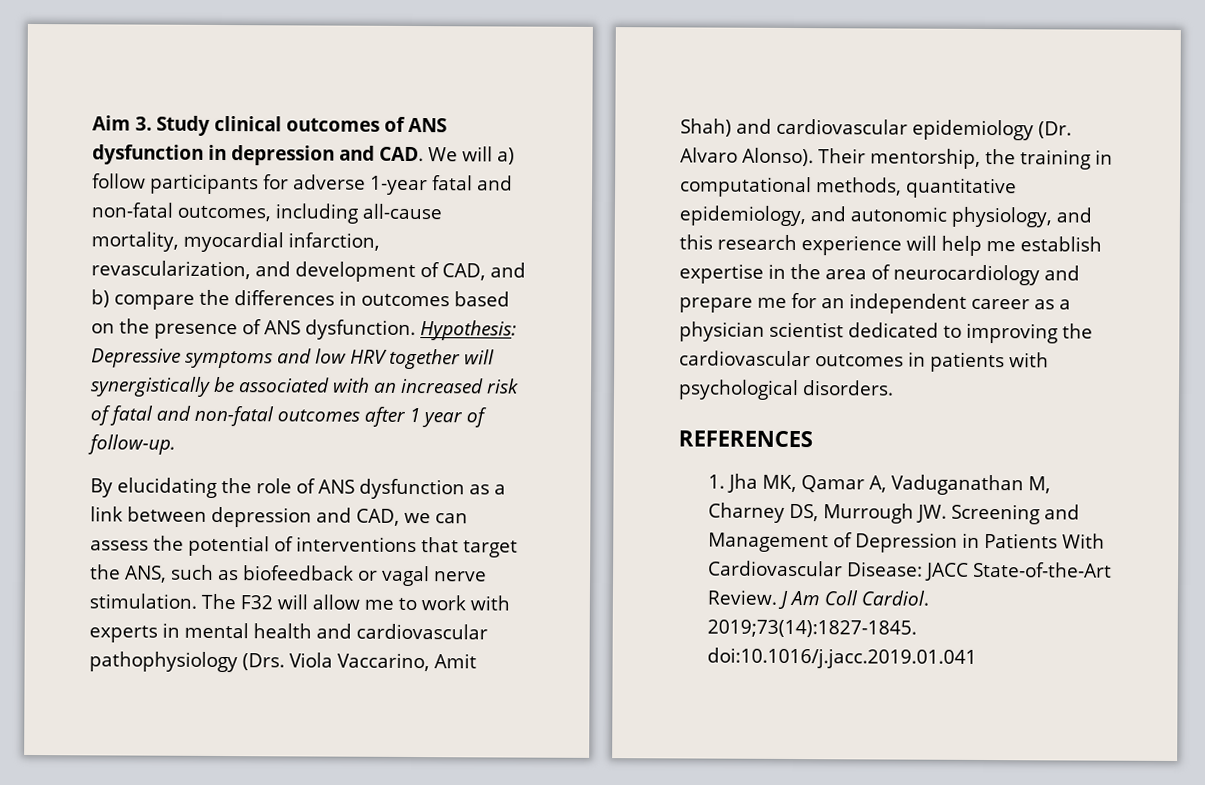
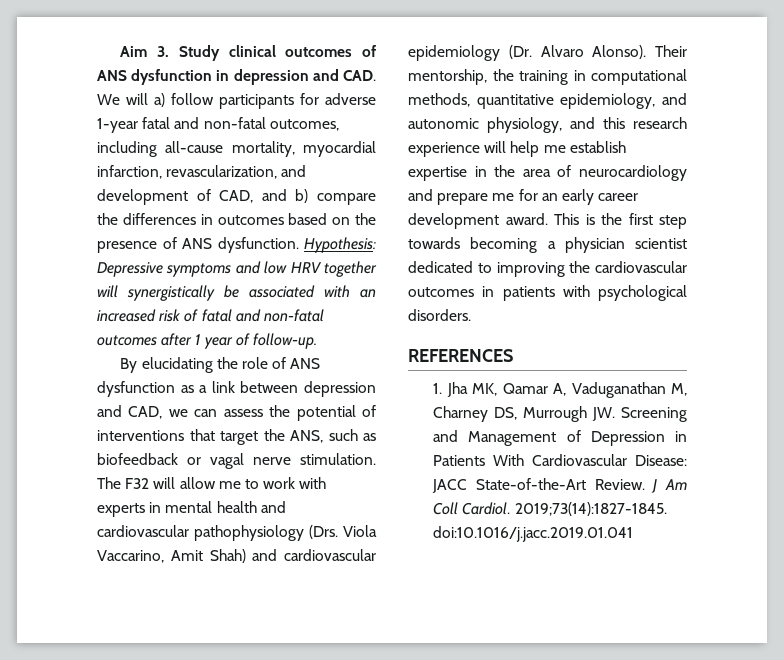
[849,293,1055,314] independent career as -> [561,189,639,205] [408,213,687,229] [408,237,538,253] early career development award. This is the first step towards becoming

